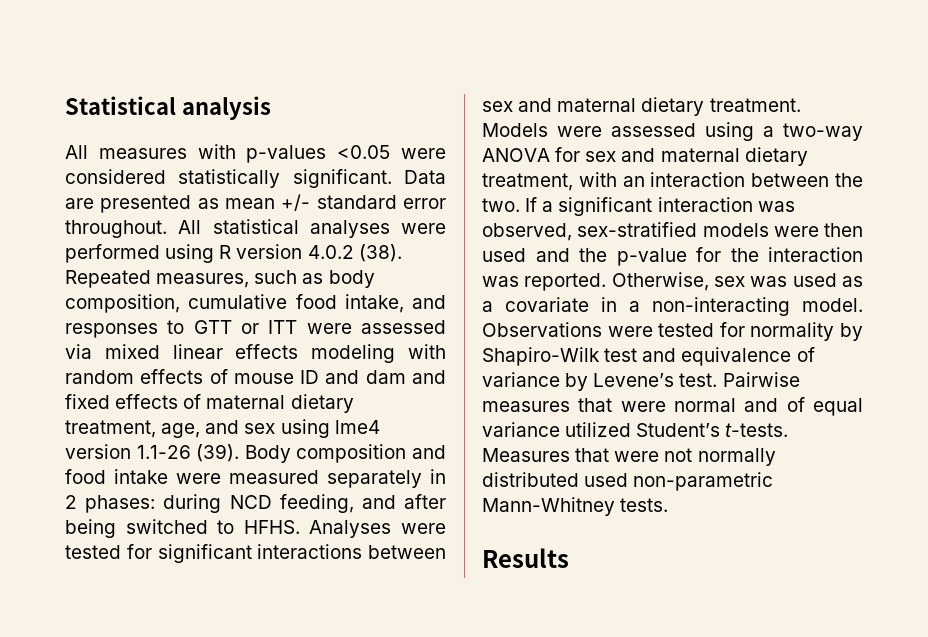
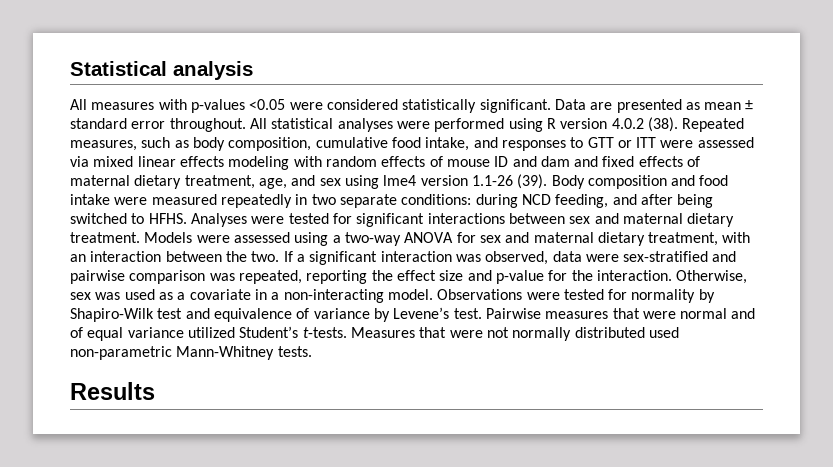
[281,194,311,211] +/- -> [745,100,754,110] ±
[327,469,446,488] [65,495,156,513] separately in 2 phases: -> [220,194,472,208] repeatedly in two separate conditions:
[577,222,863,237] [482,247,863,266] [482,273,607,291] sex-stratified models were then used and the p-value for the interaction was reported. -> [552,251,737,262] [70,270,672,284] data were sex-stratified and pairwise comparison was repeated, reporting the effect size and p-value for the interaction.

